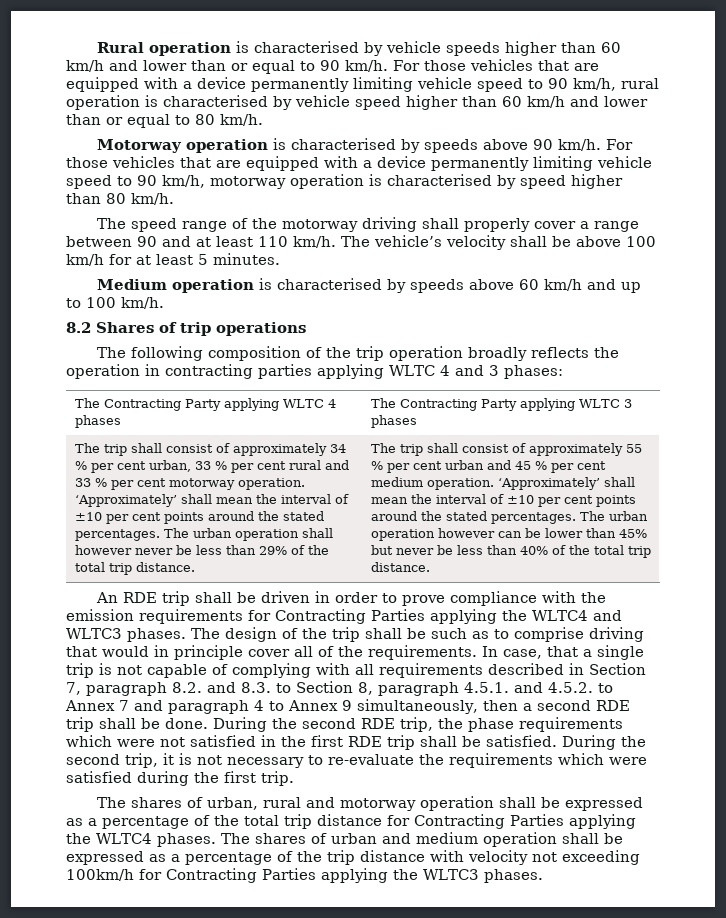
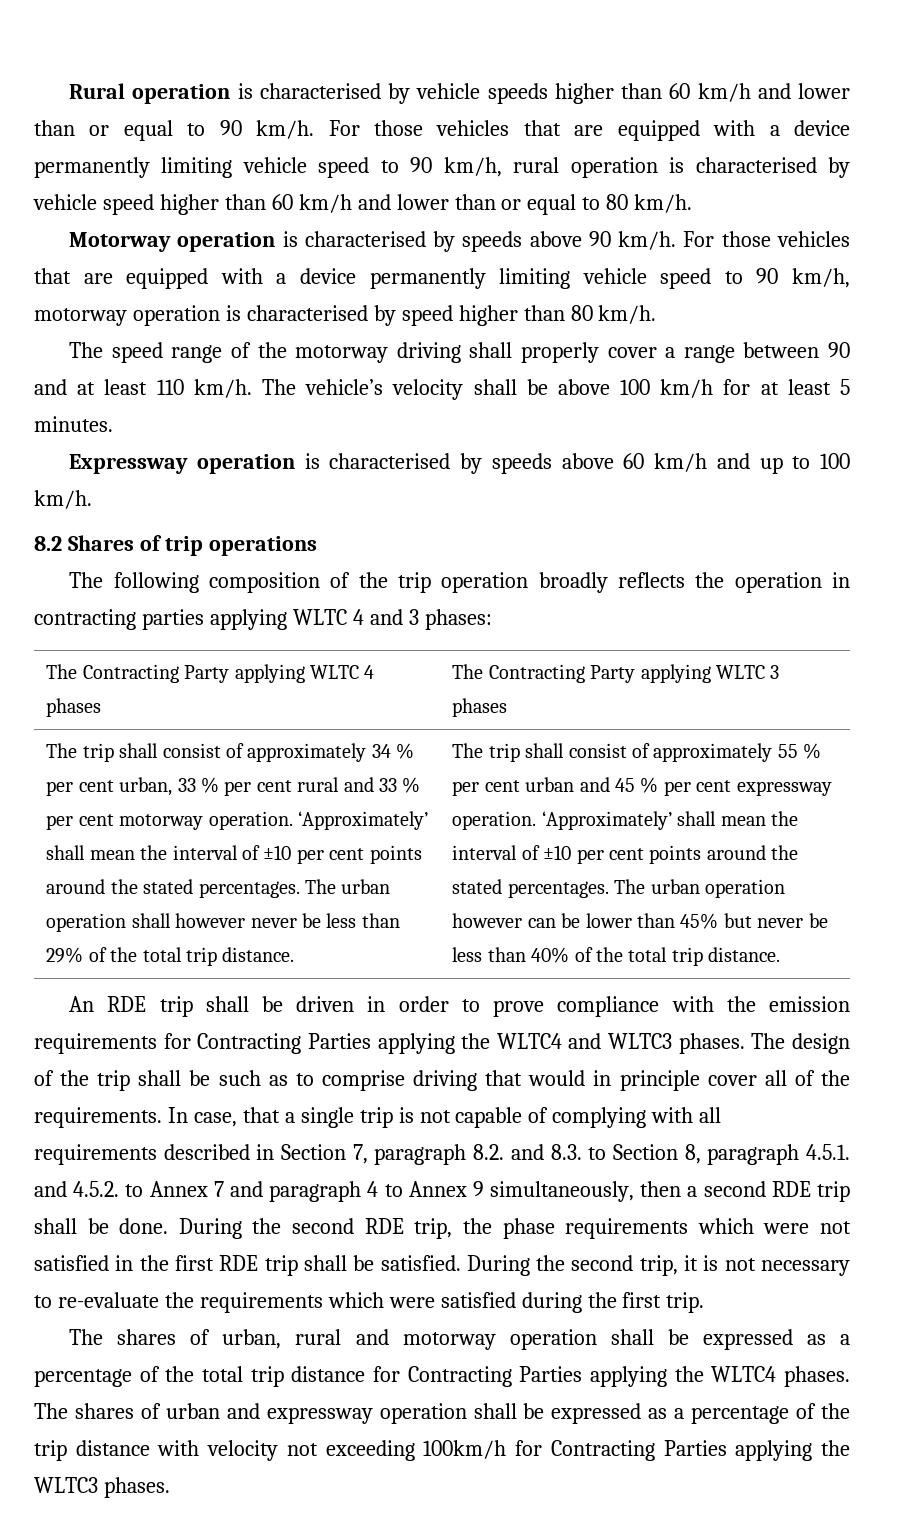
[96,279,167,290] Medium -> [69,454,189,474] Expressway
[370,477,423,487] medium -> [736,781,832,796] expressway
[415,832,478,844] medium -> [266,1407,373,1424] expressway

